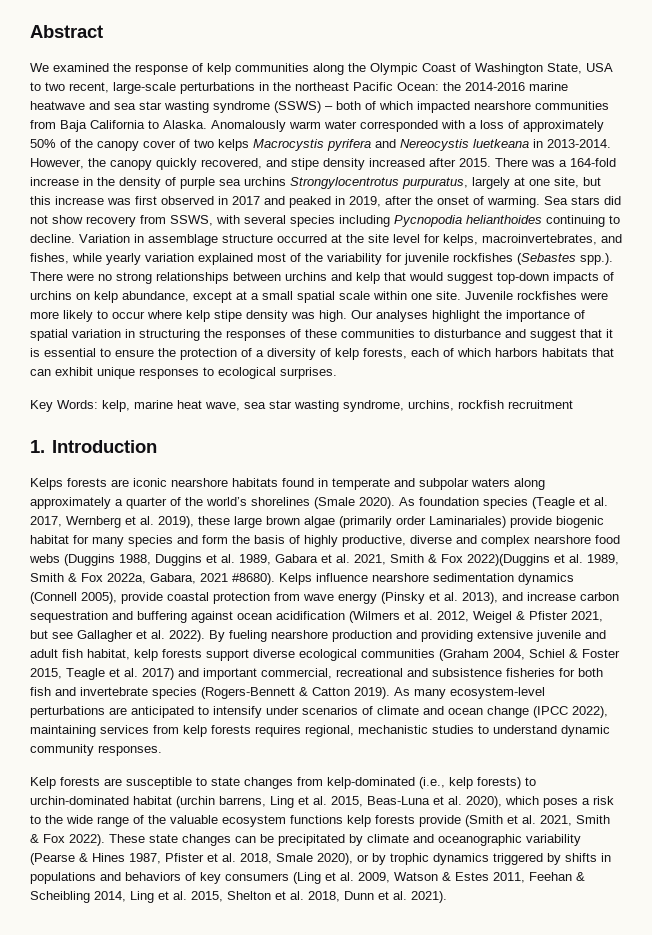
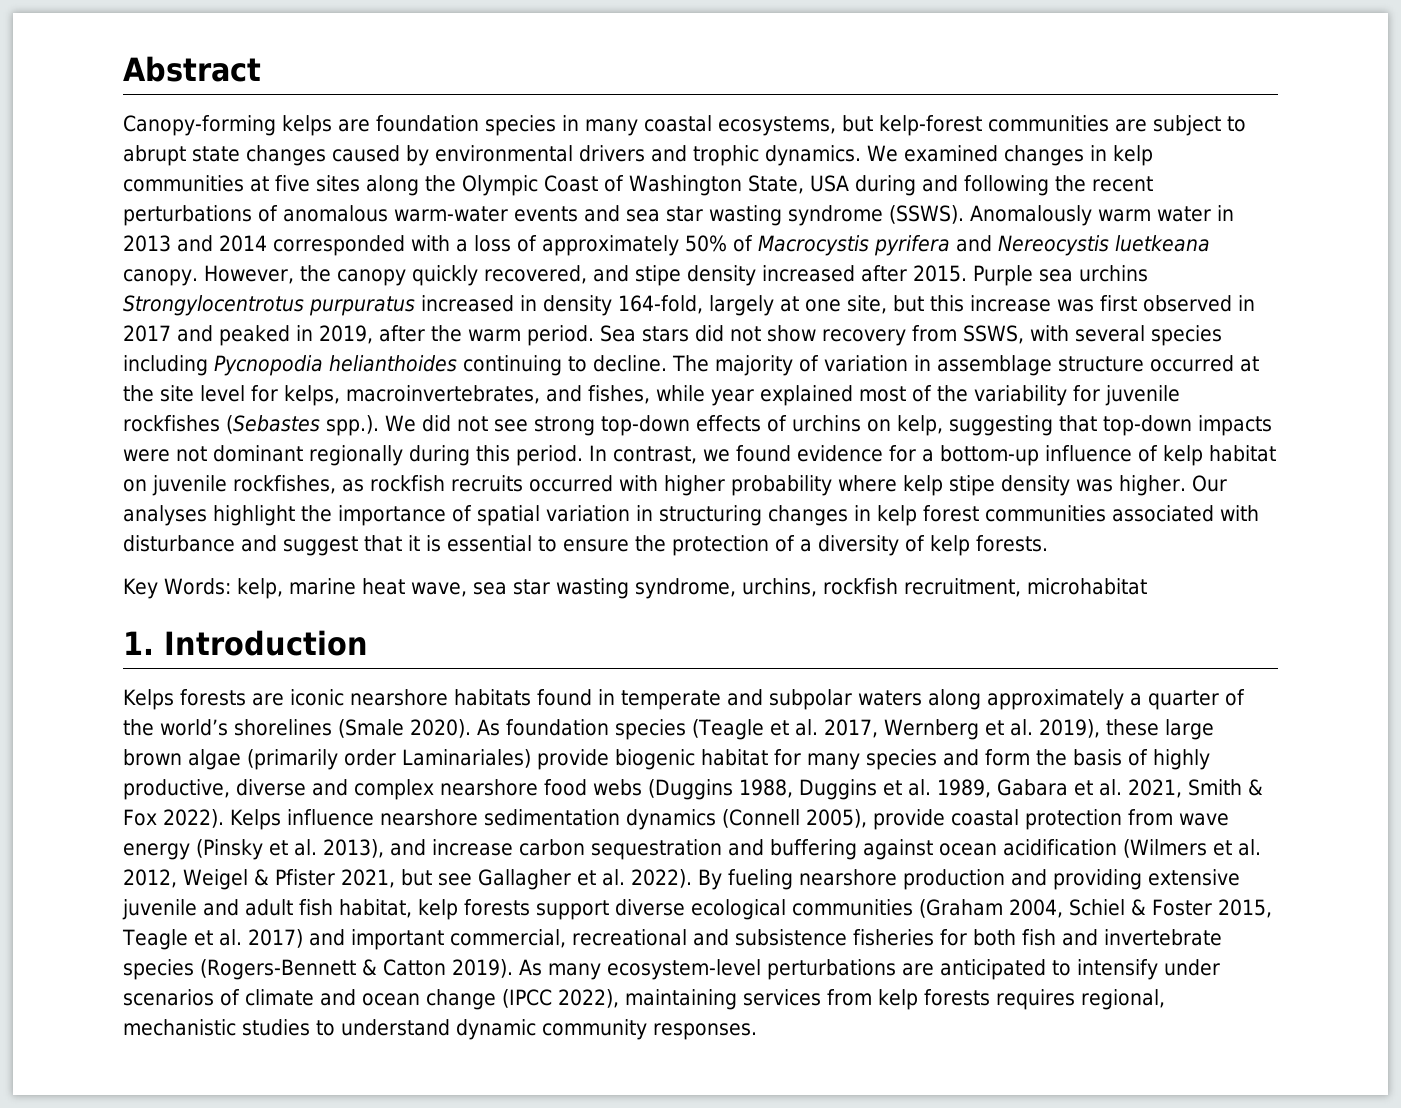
[30,63,309,75] We examined the response of kelp communities -> [123,115,1246,136] [123,145,1153,166] [123,175,360,192] Canopy-forming kelps are foundation species in many coastal ecosystems, but kelp-forest communities are subject to abrupt state changes caused by environmental drivers and trophic dynamics. We examined changes in kelp communities at five sites
[30,82,568,94] [30,101,85,110] to two recent, large-scale perturbations in the northeast Pacific Ocean: the 2014-2016 marine heatwave -> [854,175,1153,196] [123,205,578,226] during and following the recent perturbations of anomalous warm-water events
[274,101,609,113] [30,120,357,132] (SSWS) – both of which impacted nearshore communities from Baja California to Alaska. Anomalously warm water -> [889,205,1234,226] [123,235,267,252] (SSWS). Anomalously warm water in 2013 and 2014
[75,139,249,151] the canopy cover of two kelps -> (753, 243) none
[533,139,611,148] in 2013-2014. -> [123,269,198,286] canopy.
[495,158,616,167] [30,177,468,189] There was a 164-fold increase in the density of purple sea urchins Strongylocentrotus purpuratus, -> [972,265,1148,286] [123,295,703,316] Purple sea urchins Strongylocentrotus purpuratus increased in density 164-fold,
[437,196,540,208] onset of warming. -> [467,325,594,346] warm period.
[79,234,130,243] Variation -> [672,355,908,376] The majority of variation
[106,253,194,265] yearly variation -> [710,389,754,406] year
[30,272,614,284] [30,291,608,303] [30,310,145,322] There were no strong relationships between urchins and kelp that would suggest top-down impacts of urchins on kelp abundance, except at a small spatial scale within one site. Juvenile rockfishes were more likely to occur -> [385,415,1272,436] [123,445,1276,466] [123,475,832,496] We did not see strong top-down effects of urchins on kelp, suggesting that top-down impacts were not dominant regionally during this period. In contrast, we found evidence for a bottom-up influence of kelp habitat on juvenile rockfishes, as rockfish recruits occurred with higher probability
[319,310,347,322] high. -> [1118,475,1186,496] higher.
[204,329,430,341] the responses of these communities to -> [768,505,1259,526] changes in kelp forest communities associated with
[363,348,614,359] [30,367,337,379] forests, each of which harbors habitats that can exhibit unique responses to ecological surprises. -> [975,535,1048,552] forests.
[508,400,573,409] recruitment -> [903,578,1147,597] recruitment, microhabitat
[467,554,619,566] [30,573,275,585] 2022)(Duggins et al. 1989, Smith & Fox 2022a, Gabara, 2021 #8680). -> [162,809,224,828] 2022).
[30,777,536,789] [30,796,614,808] [30,815,610,827] [30,834,581,846] [30,853,611,865] [30,872,585,884] [30,891,447,903] // Kelp forests are susceptible to state changes from kelp-dominated (i.e., kelp forests) to urchin-dominated habitat (urchin barrens, Ling et al. 2015, Beas-Luna et al. 2020), which poses a risk to the wide range of the valuable ecosystem functions kelp forests provide (Smith et al. 2021, Smith & Fox 2022). These state changes can be precipitated by climate and oceanographic variability (Pearse & Hines 1987, Pfister et al. 2018, Smale 2020), or by trophic dynamics triggered by shifts in populations and behaviors of key consumers (Ling et al. 2009, Watson & Estes 2011, Feehan & Scheibling 2014, Ling et al. 2015, Shelton et al. 2018, Dunn et al. 2021). -> (757, 1031) none

